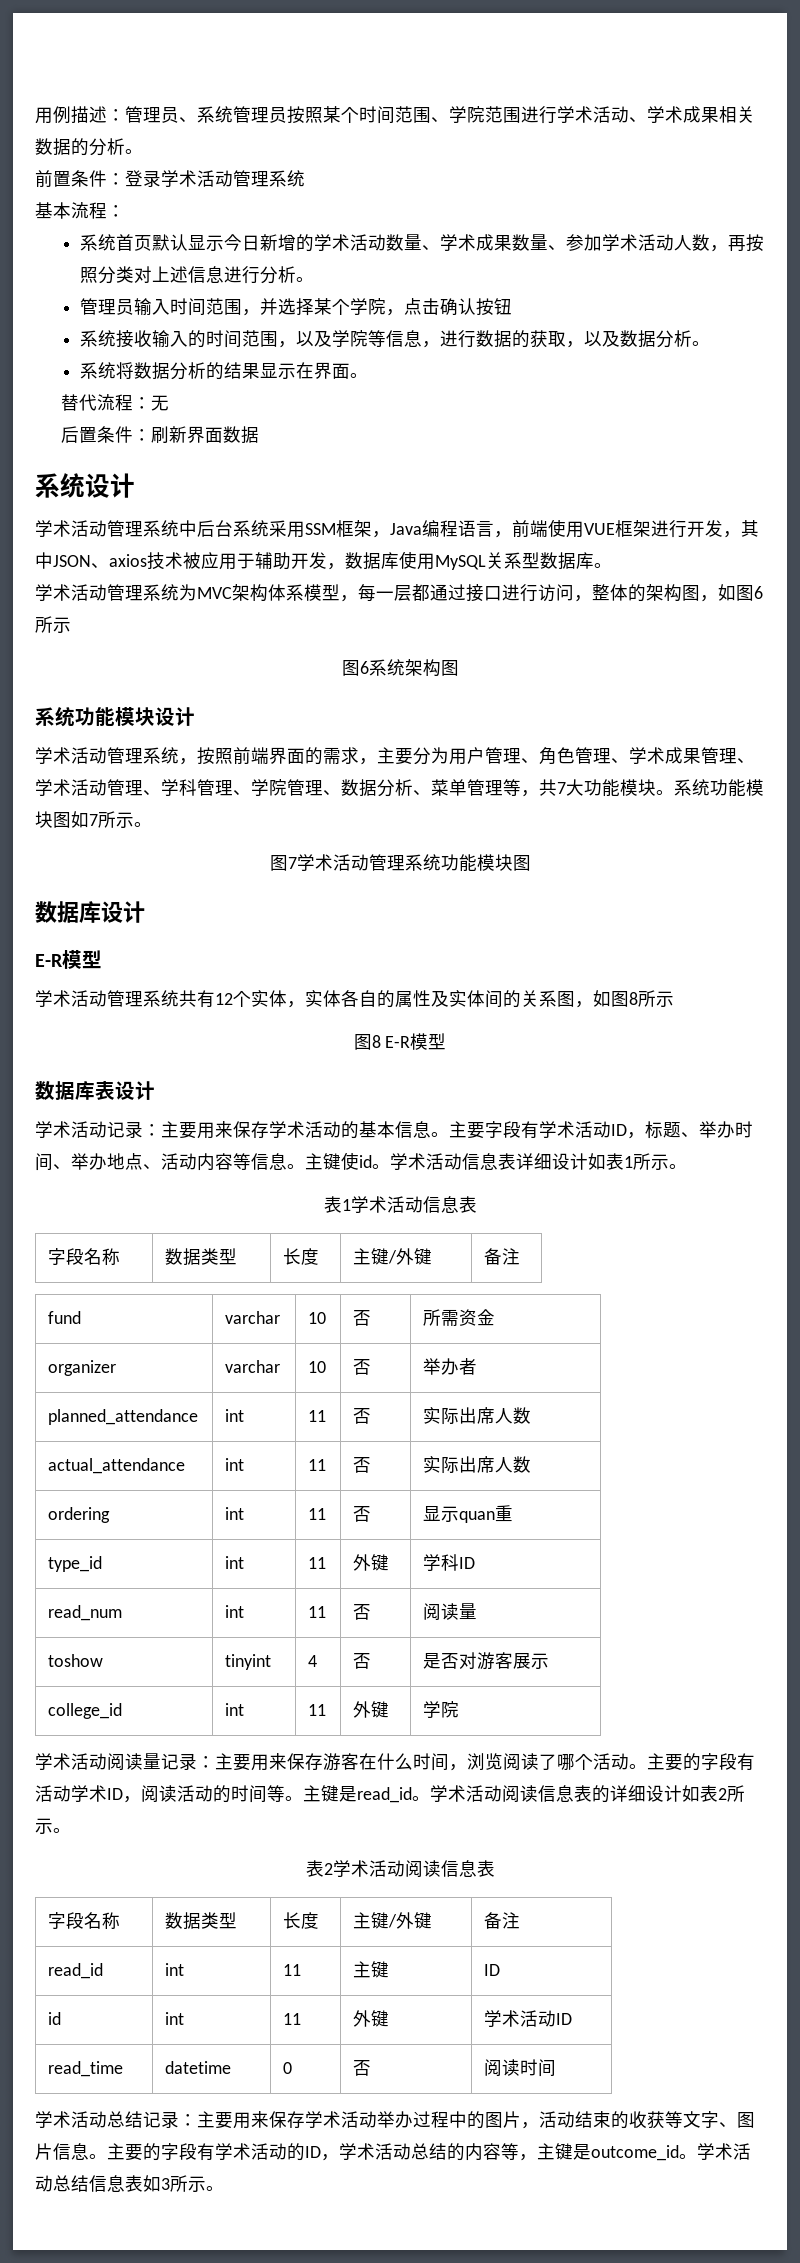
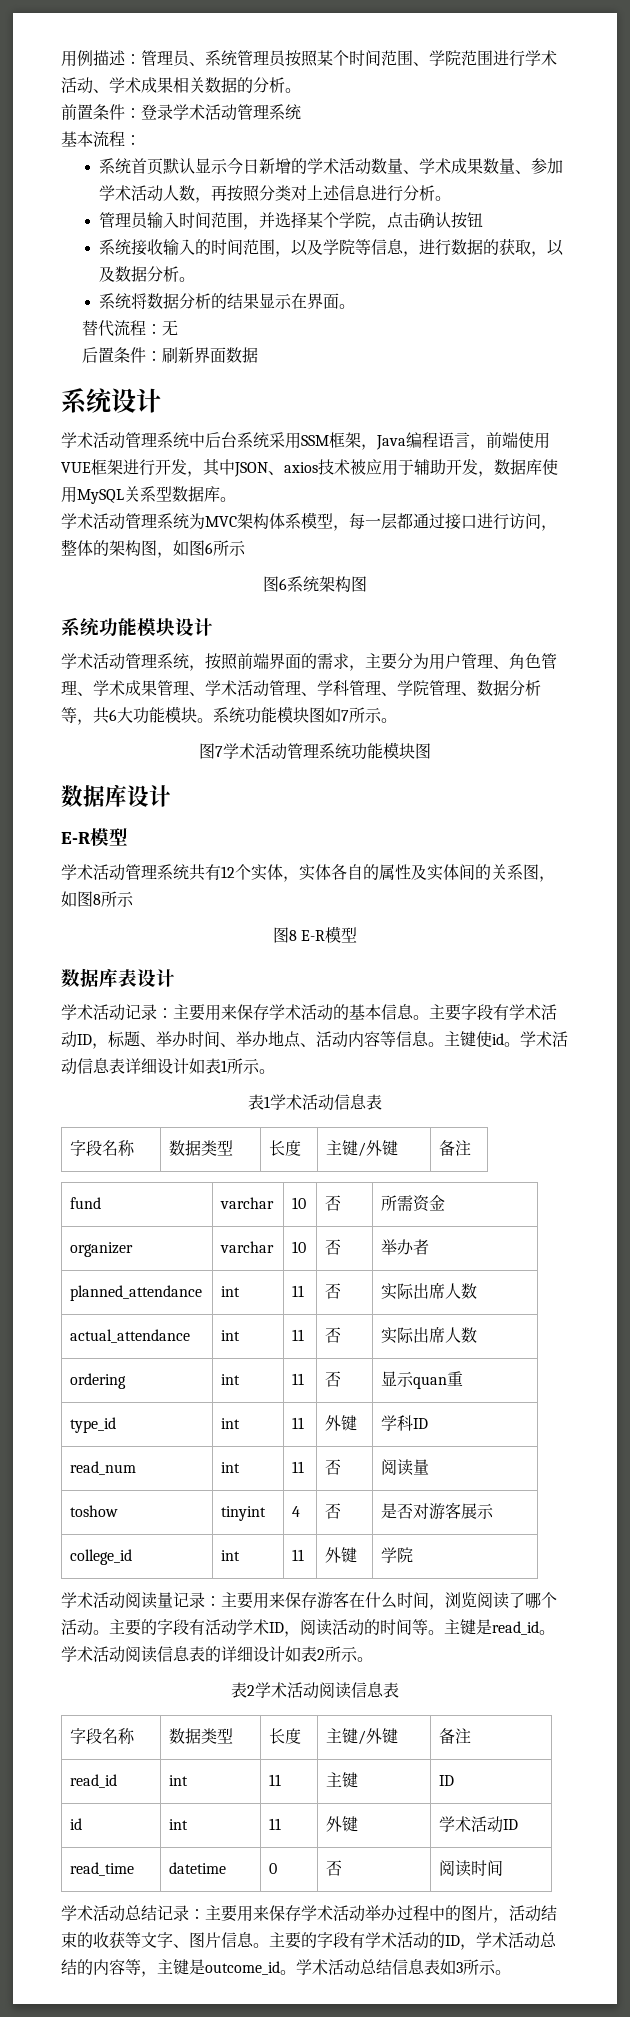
[413,779,566,797] 、菜单管理等，共7 -> [61,707,117,725] 等，共6

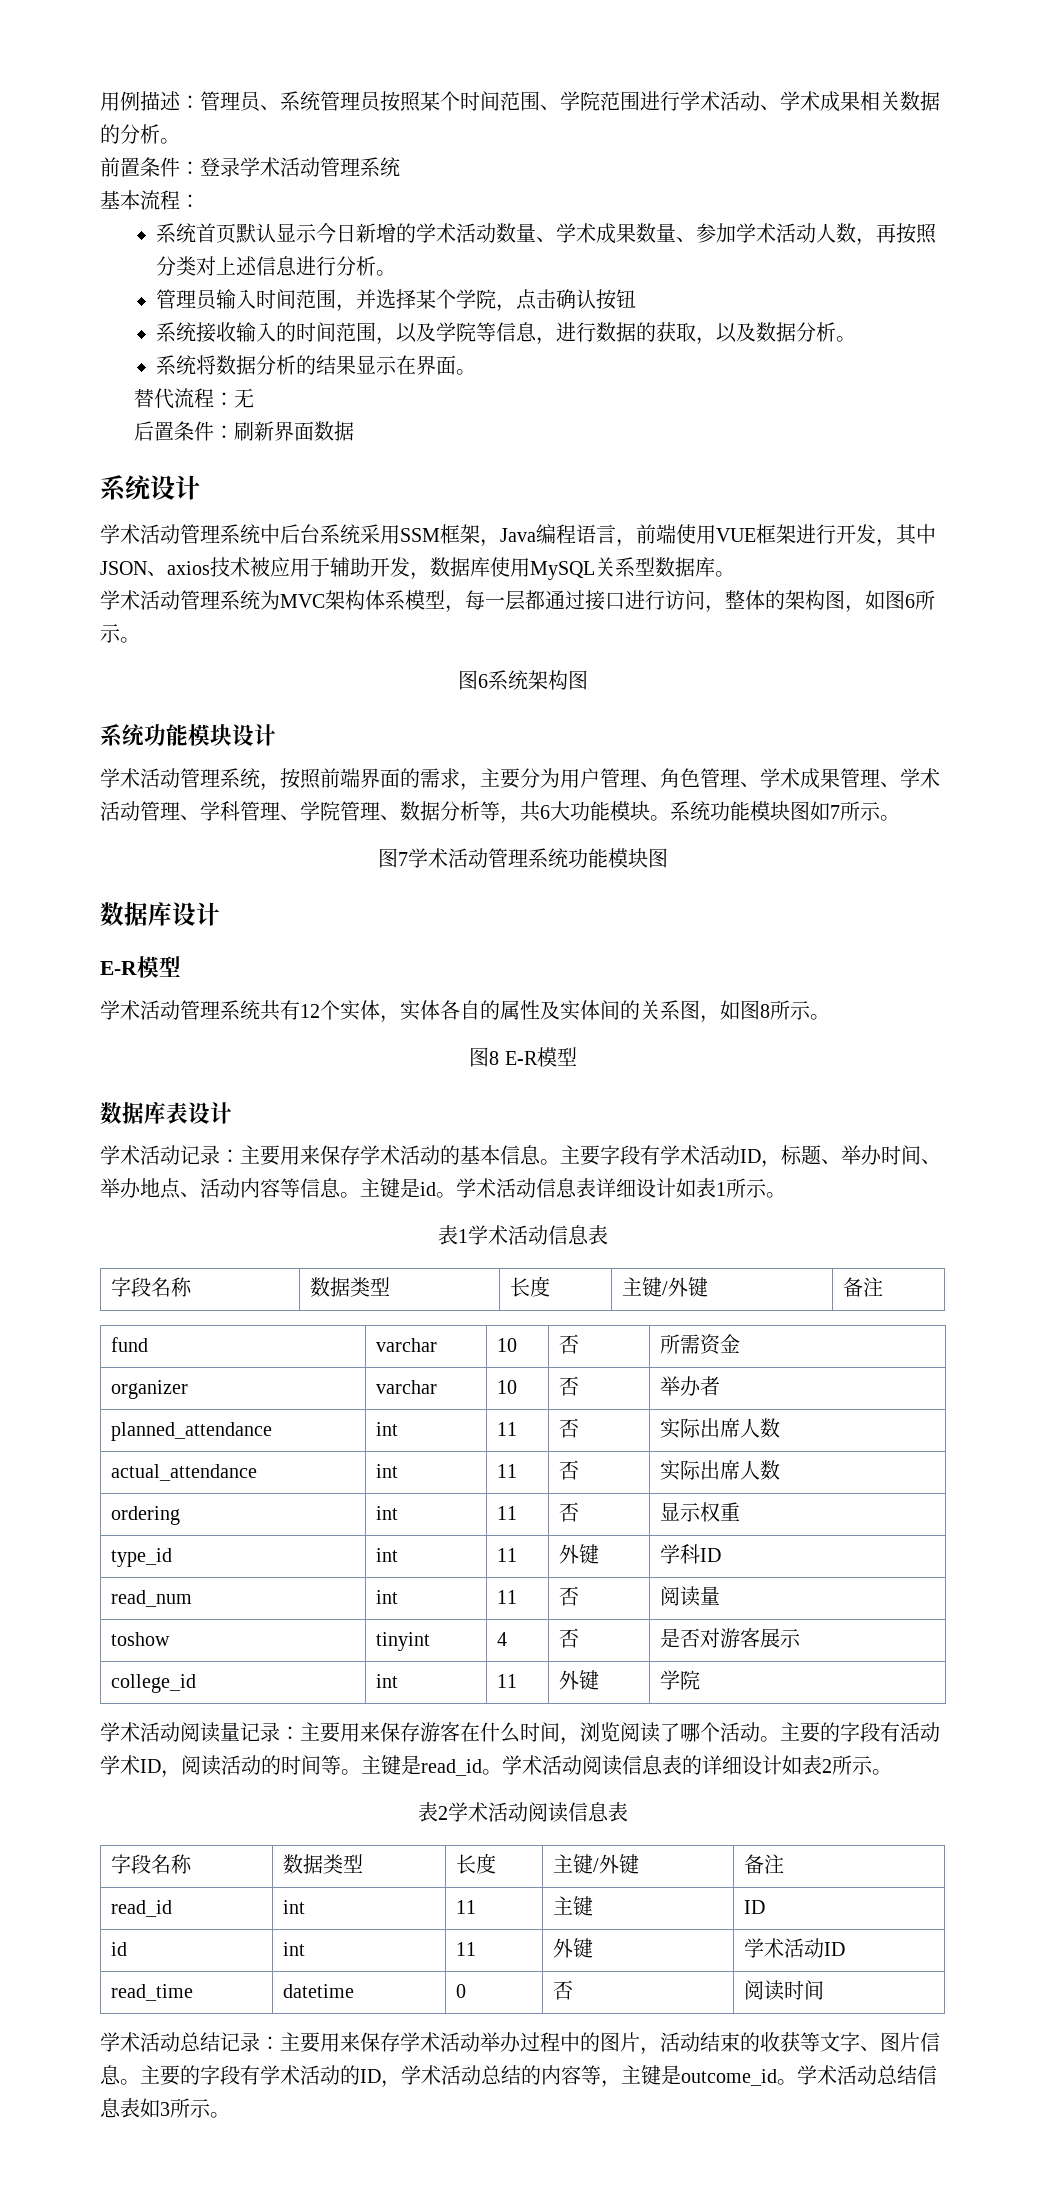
(246, 548) none -> [120,637,140,643] 。
(134, 899) none -> [810,1014,830,1020] 。
[476,1031,492,1047] 使 -> [400,1178,420,1198] 是
[413,1376,448,1389] quan -> [699,1502,720,1522] 权

